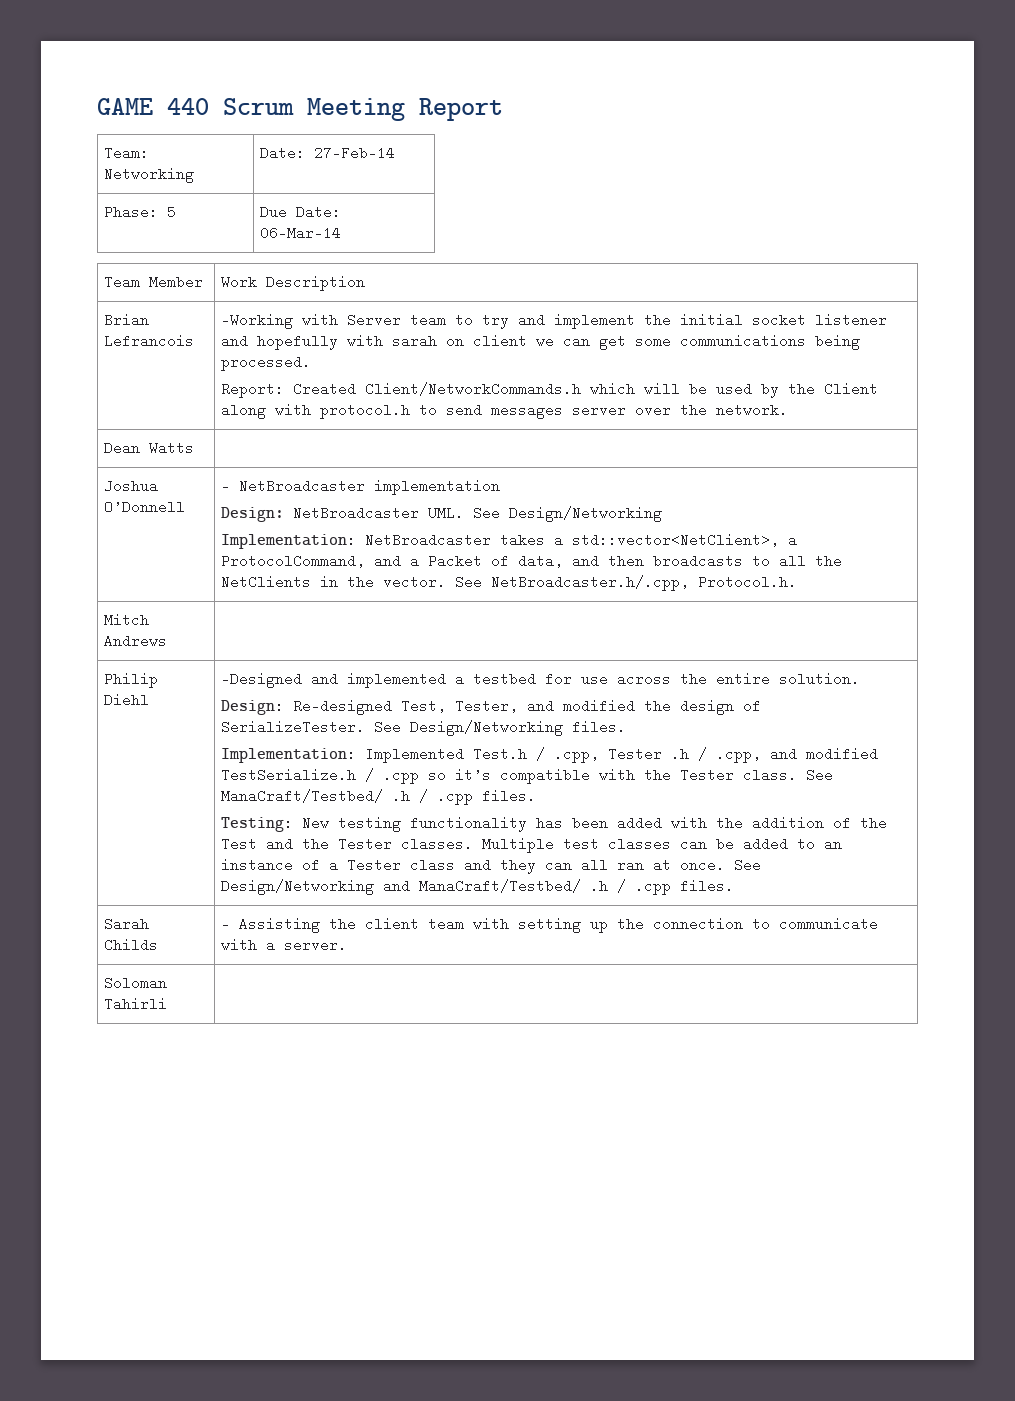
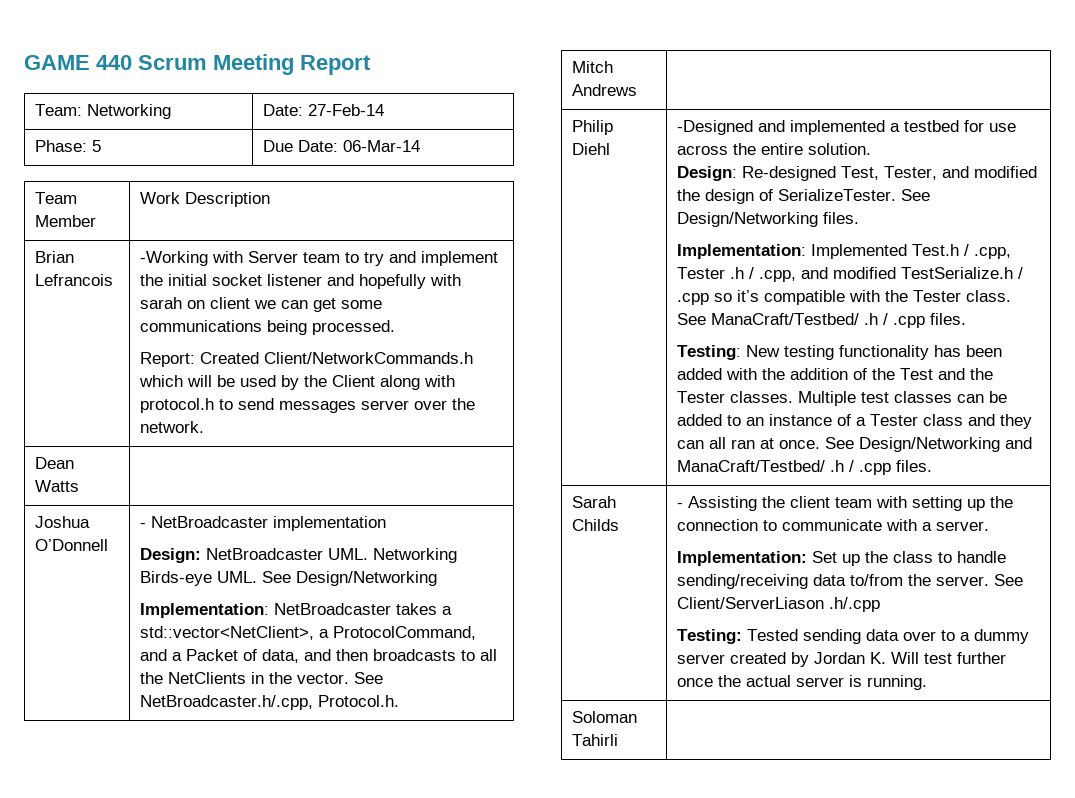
(465, 513) none -> [373,548,458,563] [140,571,258,586] Networking Birds-eye UML.
(348, 945) none -> [677,551,1007,566] [677,574,1024,589] [677,597,881,612] [677,629,1030,644] [677,652,1007,667] [677,675,928,690] // Implementation: Set up the class to handle sending/receiving data to/from the server. See Client/ServerLiason .h/.cpp // Testing: Tested sending data over to a dummy server created by Jordan K. Will test further once the actual server is running.

